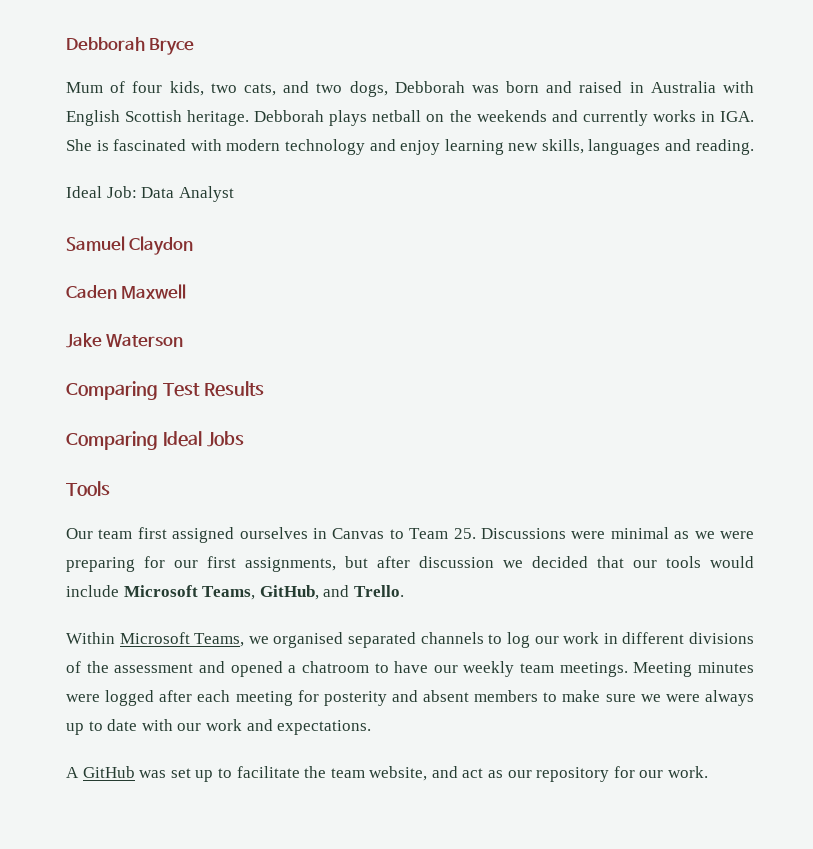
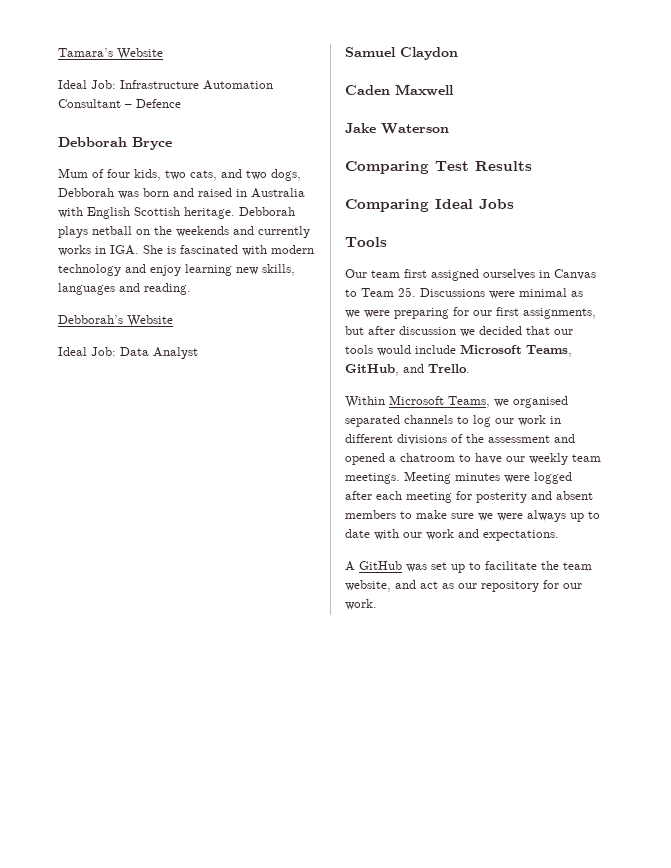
(66, 44) none -> [58,48,163,60] [58,80,273,90] [58,99,181,108] Tamara’s Website // Ideal Job: Infrastructure Automation Consultant – Defence //
(754, 147) none -> [58,315,173,327] // Debborah’s Website

